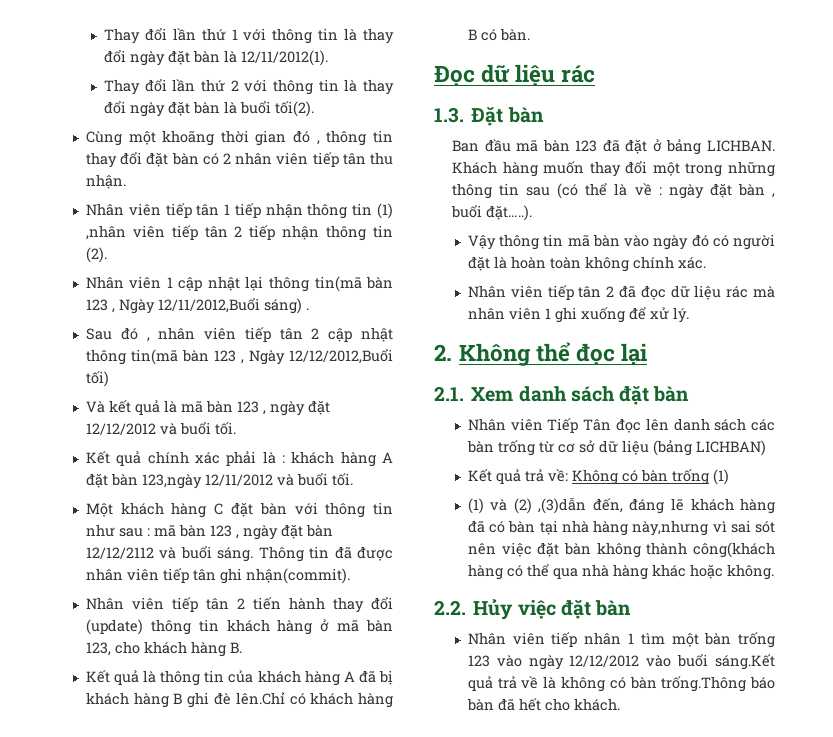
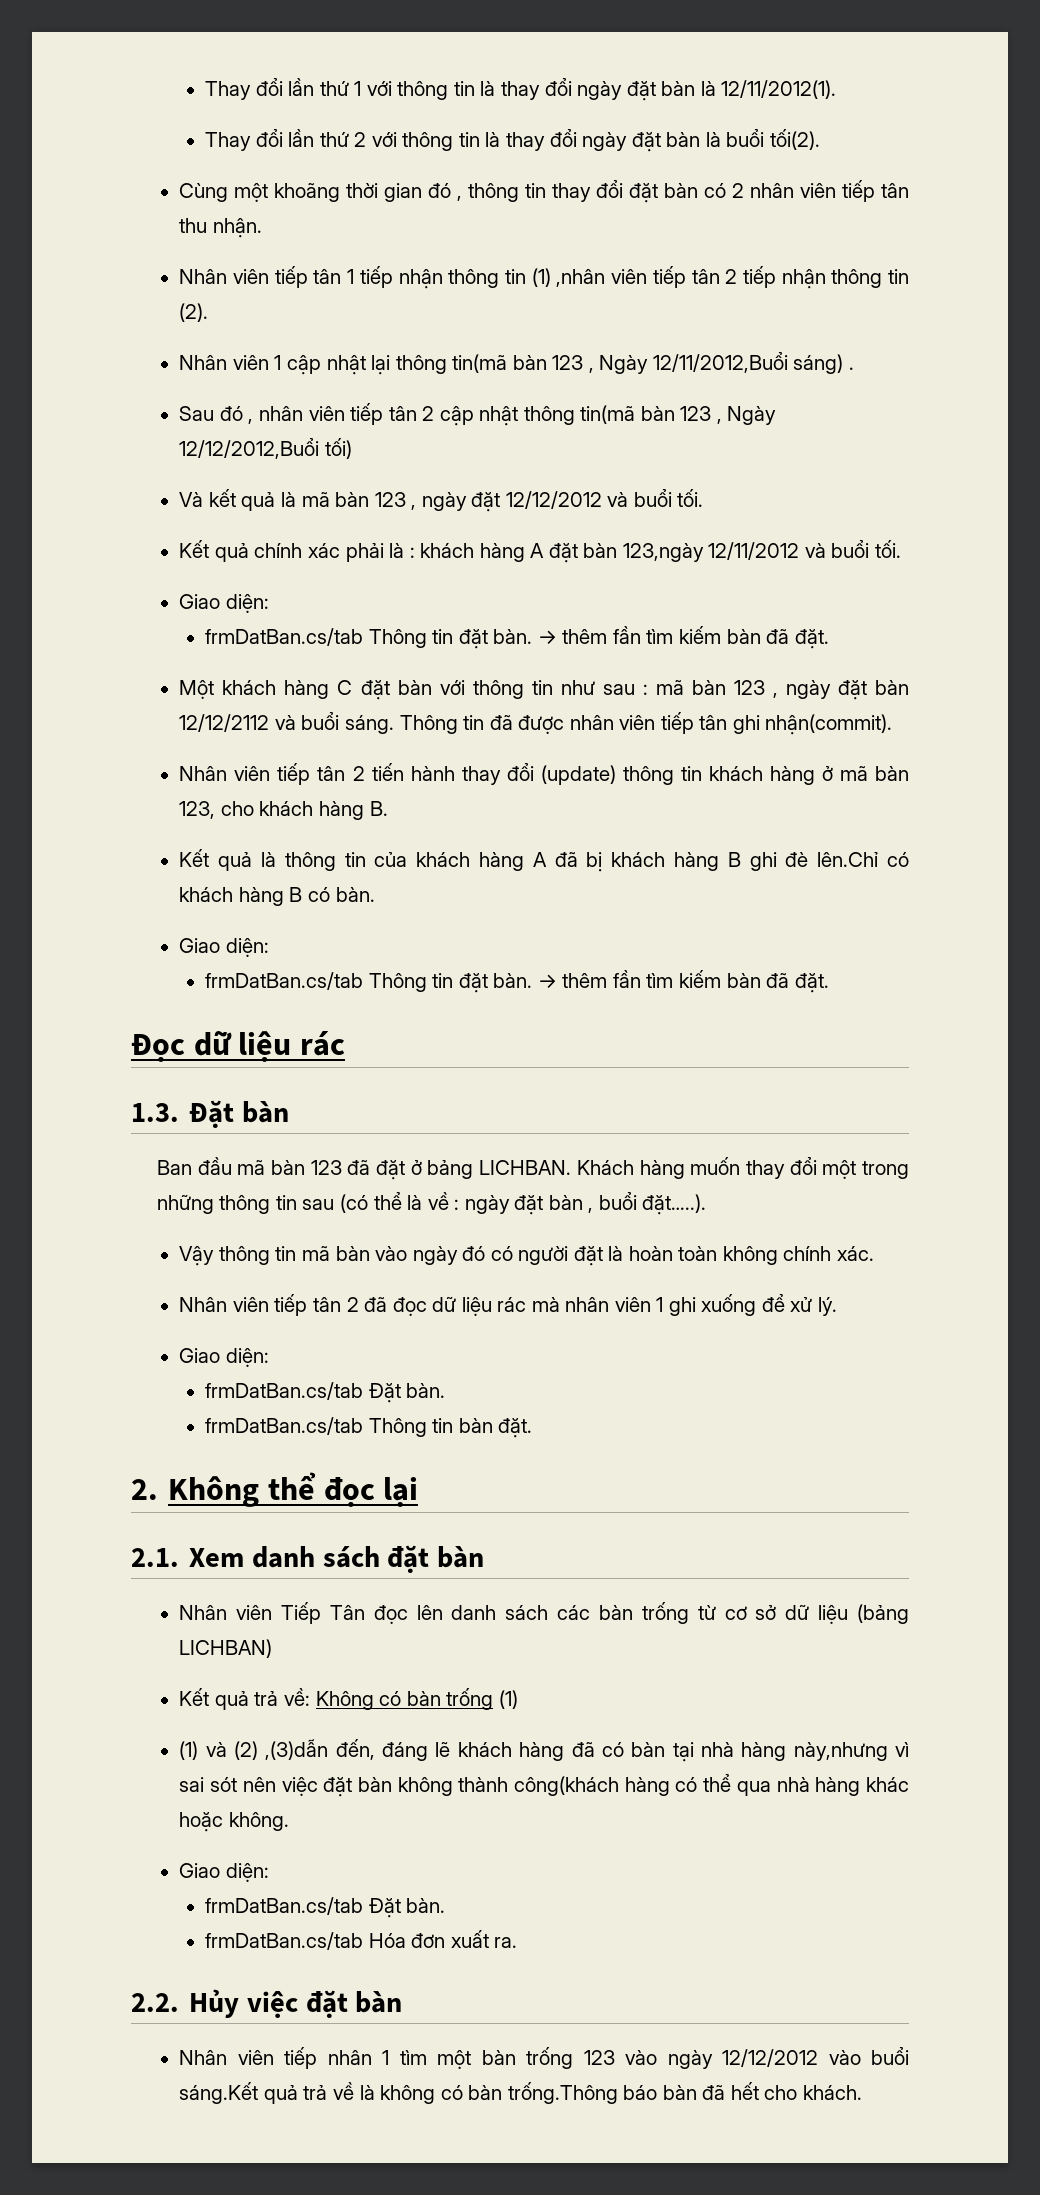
(353, 479) none -> [179,594,269,613] [205,626,829,649] // Giao diện: // frmDatBan.cs/tab Thông tin đặt bàn. → thêm fần tìm kiếm bàn đã đặt.
(530, 34) none -> [179,938,269,957] [205,970,829,993] // Giao diện: // frmDatBan.cs/tab Thông tin đặt bàn. → thêm fần tìm kiếm bàn đã đặt.
(689, 315) none -> [179,1348,269,1367] [205,1382,446,1403] [205,1417,533,1438] // Giao diện: // frmDatBan.cs/tab Đặt bàn. // frmDatBan.cs/tab Thông tin bàn đặt.
(774, 572) none -> [179,1863,269,1882] [205,1897,446,1918] [205,1930,518,1950] // Giao diện: // frmDatBan.cs/tab Đặt bàn. // frmDatBan.cs/tab Hóa đơn xuất ra.

